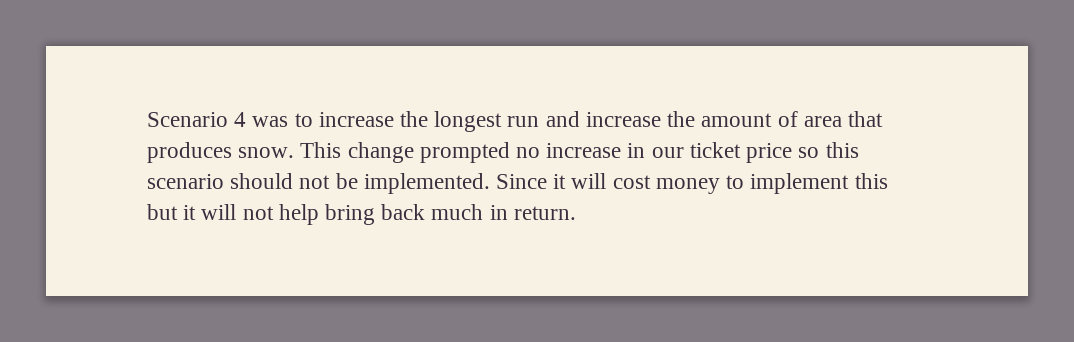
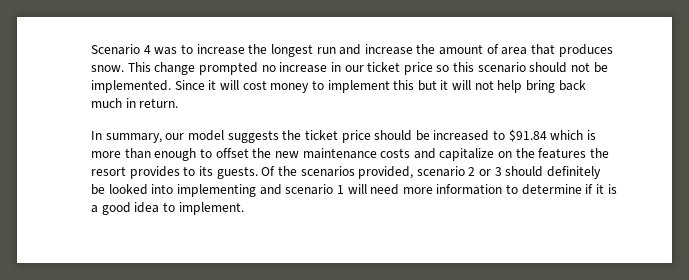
(576, 213) none -> [91,129,597,143] [91,148,610,161] [91,166,602,179] [91,184,617,197] [91,202,244,215] // In summary, our model suggests the ticket price should be increased to $91.84 which is more than enough to offset the new maintenance costs and capitalize on the features the resort provides to its guests. Of the scenarios provided, scenario 2 or 3 should definitely be looked into implementing and scenario 1 will need more information to determine if it is a good idea to implement.

